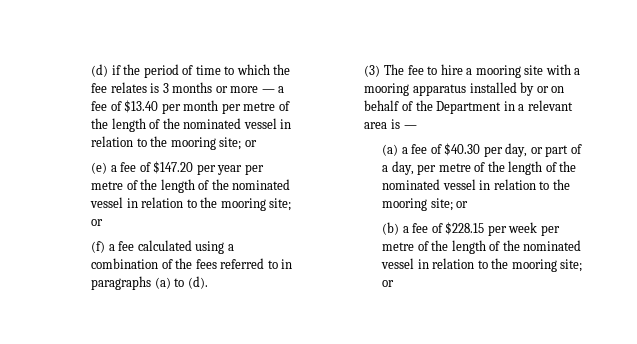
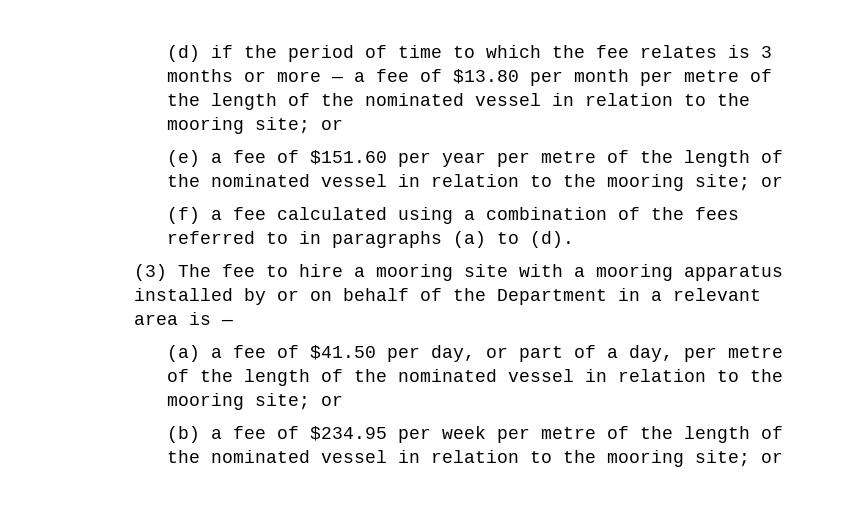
[124,100,159,113] $13.40 -> [453,69,520,84] $13.80
[153,161,194,174] $147.20 -> [310,150,388,165] $151.60
[444,143,481,156] $40.30 -> [310,345,377,360] $41.50
[445,222,485,235] $228.15 -> [310,426,388,441] $234.95

